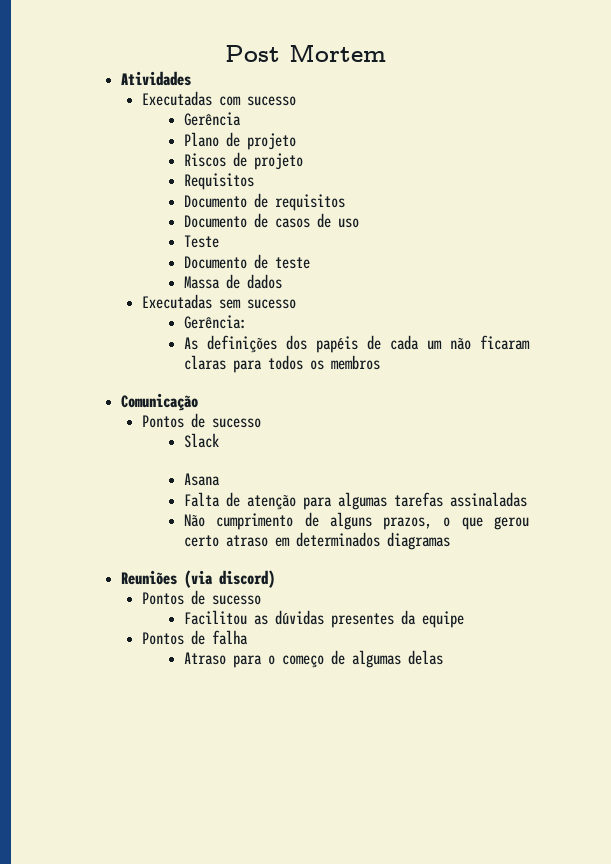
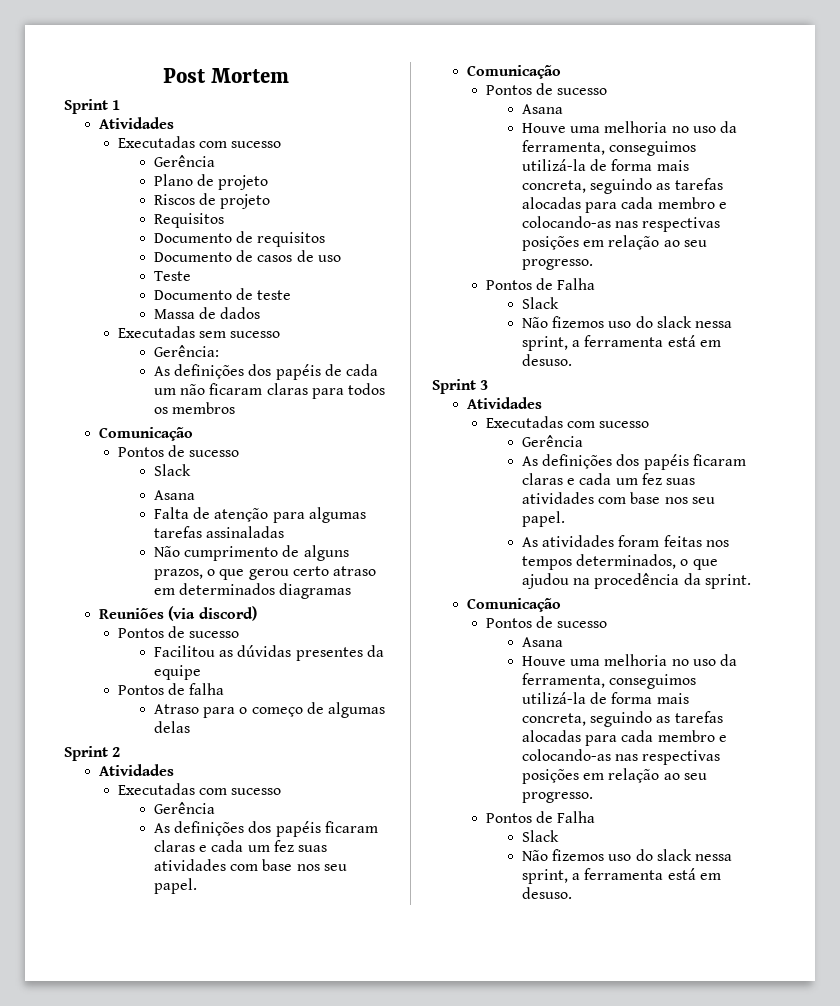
(386, 53) none -> [64,99,121,114] // Sprint 1
(444, 657) none -> [64,746,121,761] [99,764,175,776] [117,783,281,795] [153,802,215,814] [153,821,378,837] [153,840,327,852] [153,859,347,871] [153,878,197,894] [467,65,562,79] [485,83,607,95] [521,104,563,114] [521,121,737,133] [521,140,697,156] [521,159,689,171] [521,178,723,194] [521,197,727,213] [521,216,721,232] [521,235,707,251] [521,259,593,270] [485,278,595,290] [521,297,559,309] [521,316,732,328] [521,335,721,351] [521,354,572,366] [432,379,489,394] [467,397,543,409] [485,416,649,428] [521,435,583,447] [521,454,746,470] [521,473,695,485] [521,492,715,504] [521,511,565,527] [521,535,729,547] [521,554,718,570] [521,573,751,589] [467,598,562,612] [485,616,607,628] [521,637,563,647] [521,654,737,666] [521,673,697,689] [521,692,689,704] [521,711,723,727] [521,730,727,746] [521,749,721,765] [521,768,707,784] [521,792,593,803] [485,811,595,823] [521,830,559,842] [521,849,732,861] [521,868,721,884] [521,887,572,899] // Sprint 2 // Atividades // Executadas com sucesso // Gerência // As definições dos papéis ficaram claras e cada um fez suas atividades com base nos seu papel. // Comunicação // Pontos de sucesso // Asana // Houve uma melhoria no uso da ferramenta, conseguimos utilizá-la de forma mais concreta, seguindo as tarefas alocadas para cada membro e colocando-as nas respectivas posições em relação ao seu progresso. // Pontos de Falha // Slack // Não fizemos uso do slack nessa sprint, a ferramenta está em desuso. // Sprint 3 // Atividades // Executadas com sucesso // Gerência // As definições dos papéis ficaram claras e cada um fez suas atividades com base nos seu papel. // As atividades foram feitas nos tempos determinados, o que ajudou na procedência da sprint. // Comunicação // Pontos de sucesso // Asana // Houve uma melhoria no uso da ferramenta, conseguimos utilizá-la de forma mais concreta, seguindo as tarefas alocadas para cada membro e colocando-as nas respectivas posições em relação ao seu progresso. // Pontos de Falha // Slack // Não fizemos uso do slack nessa sprint, a ferramenta está em desuso.

